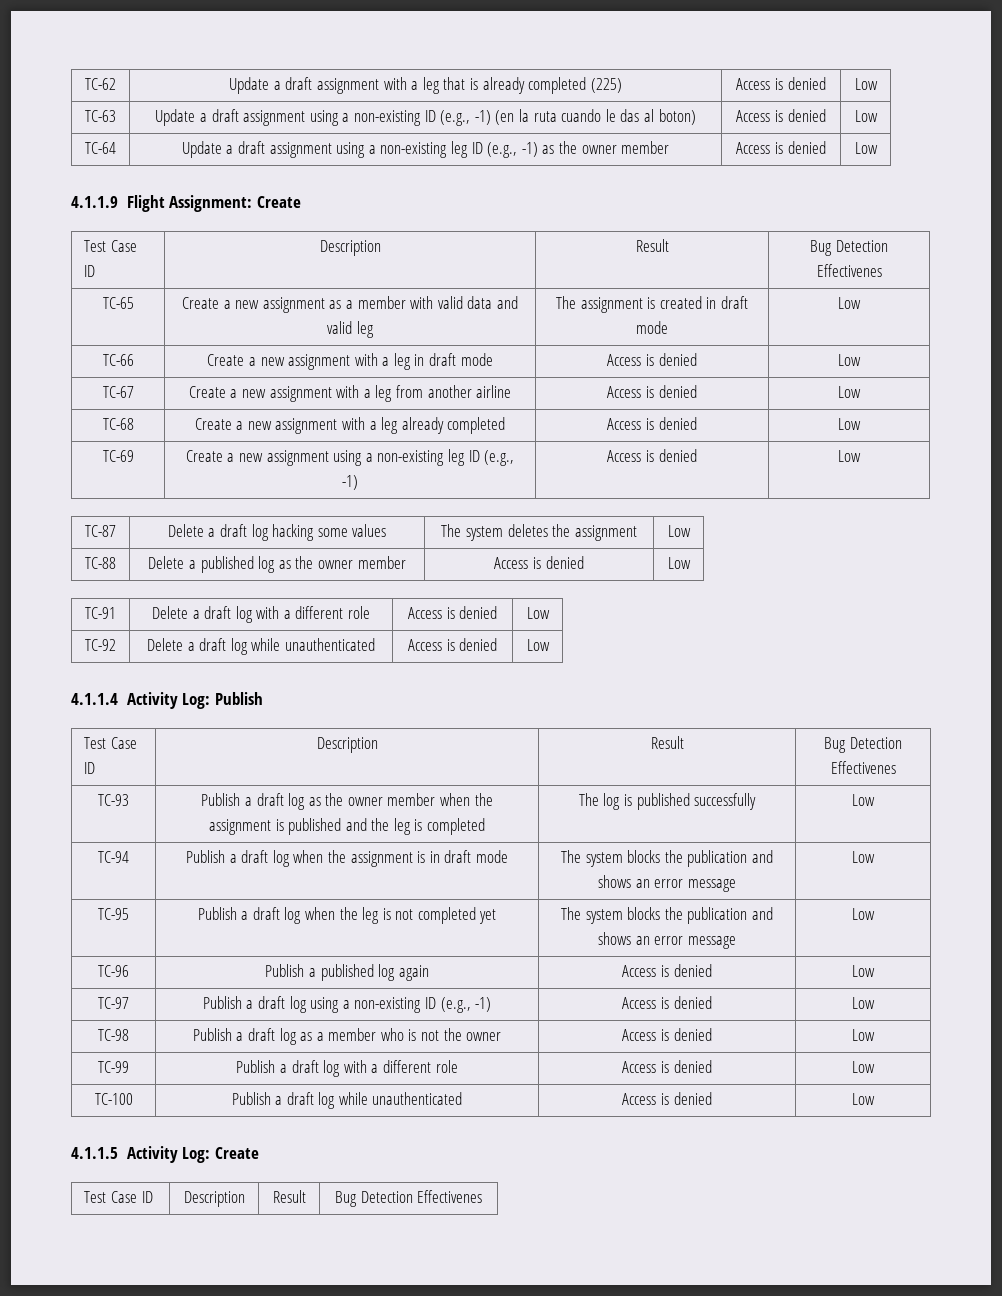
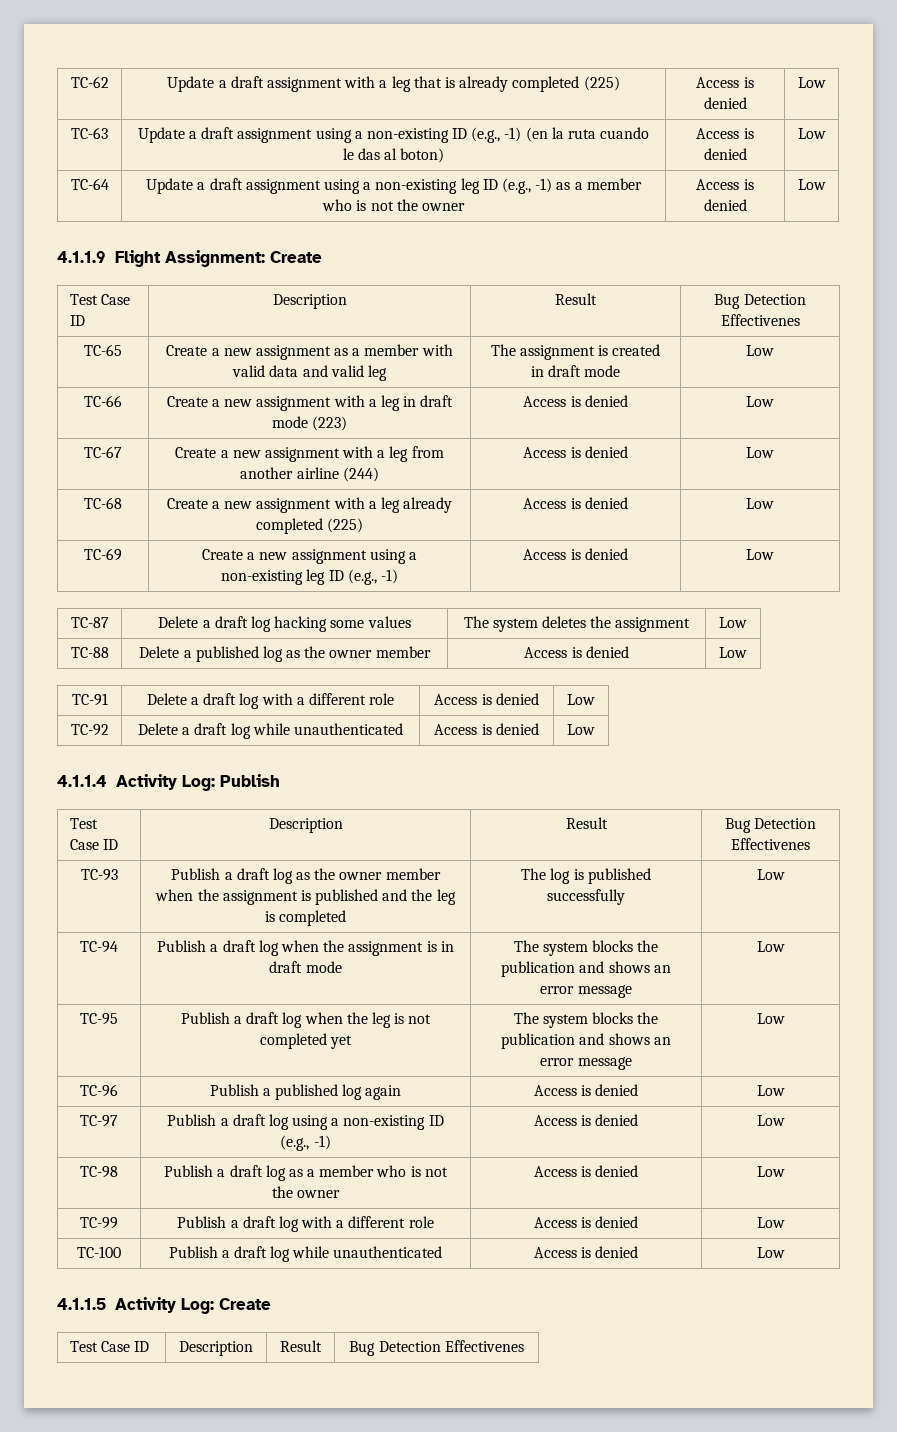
[558,141,670,154] the owner member -> [574,178,642,190] [322,199,465,211] a member who is not the owner
(493, 359) none -> [312,416,348,431] (223)
(512, 391) none -> [342,467,379,482] (244)
(506, 425) none -> [327,518,364,533] (225)

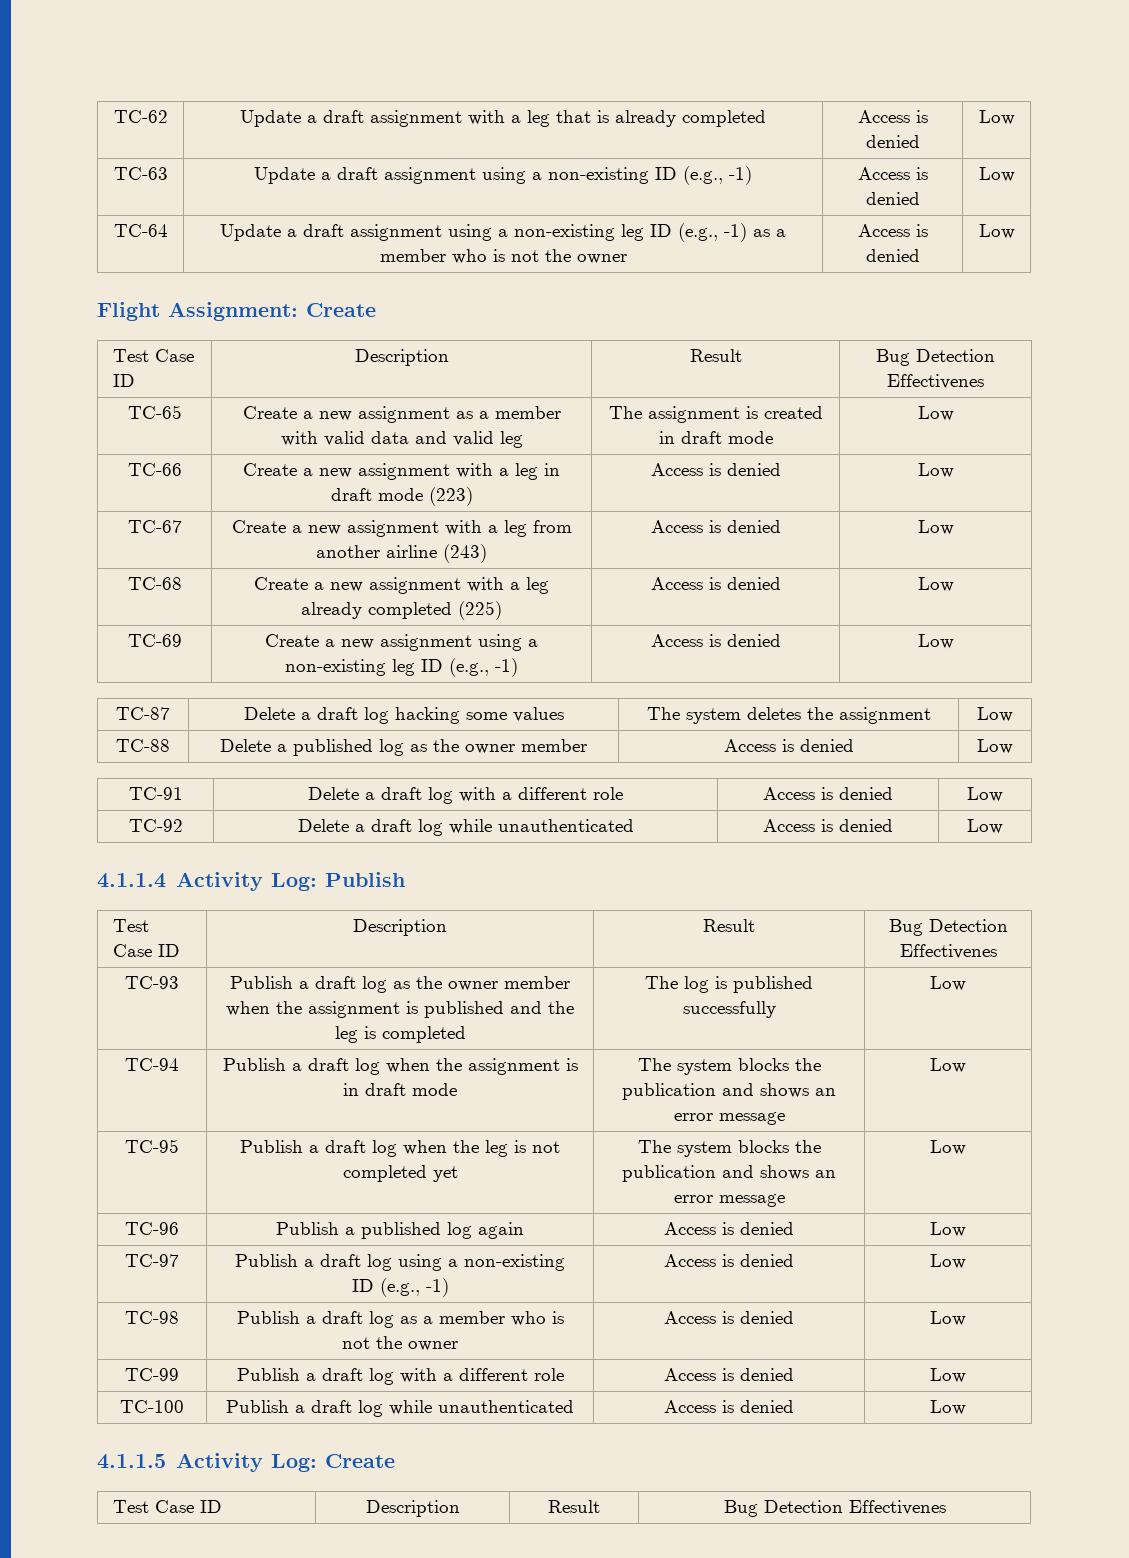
[583,76,620,91] (225) -> (766, 118) none
[525,127,650,142] [342,148,445,163] (en la ruta cuando le das al boton) -> (752, 175) none
[57,251,106,263] 4.1.1.9 -> (1015, 231) none
[342,467,379,482] (244) -> [443,544,487,563] (243)

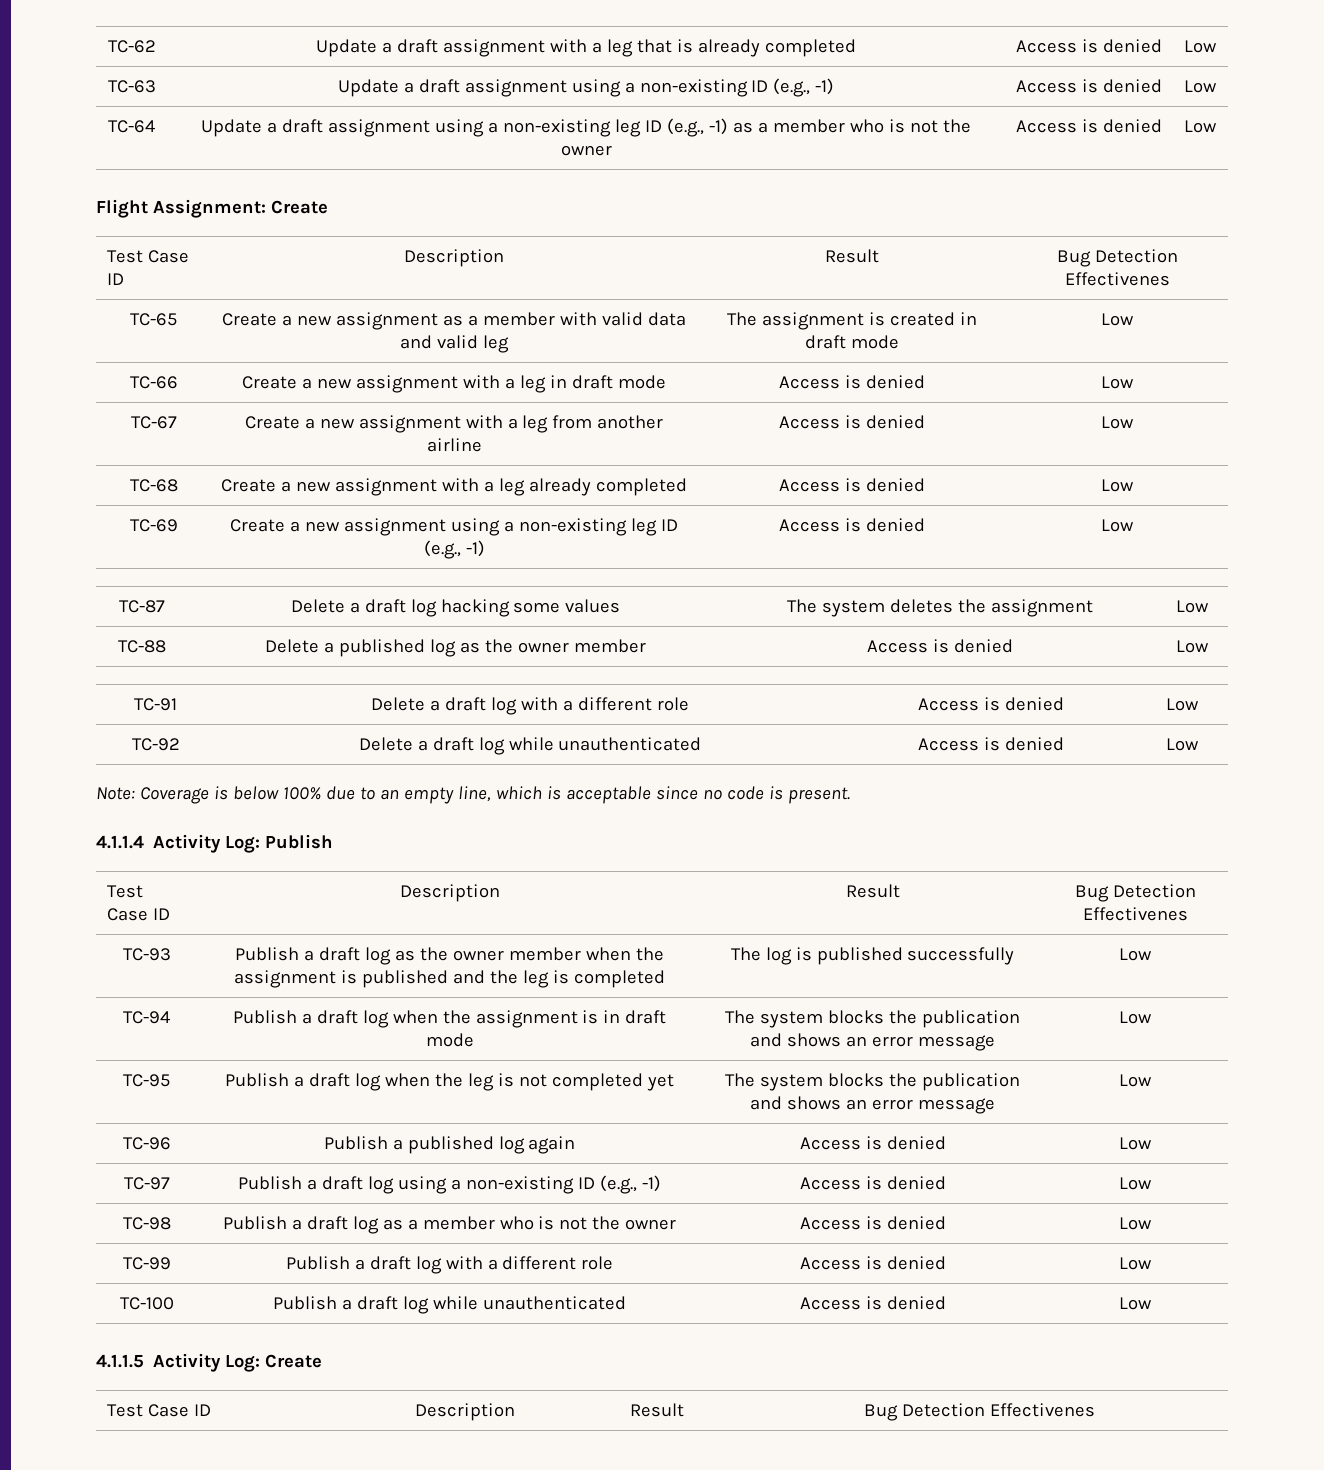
[428,487,473,506] (223) -> (666, 382) none
[443,544,487,563] (243) -> (482, 445) none
[458,601,502,620] (225) -> (687, 487) none
(1003, 826) none -> [96,786,850,804] // Note: Coverage is below 100% due to an empty line, which is acceptable since no code is present.

